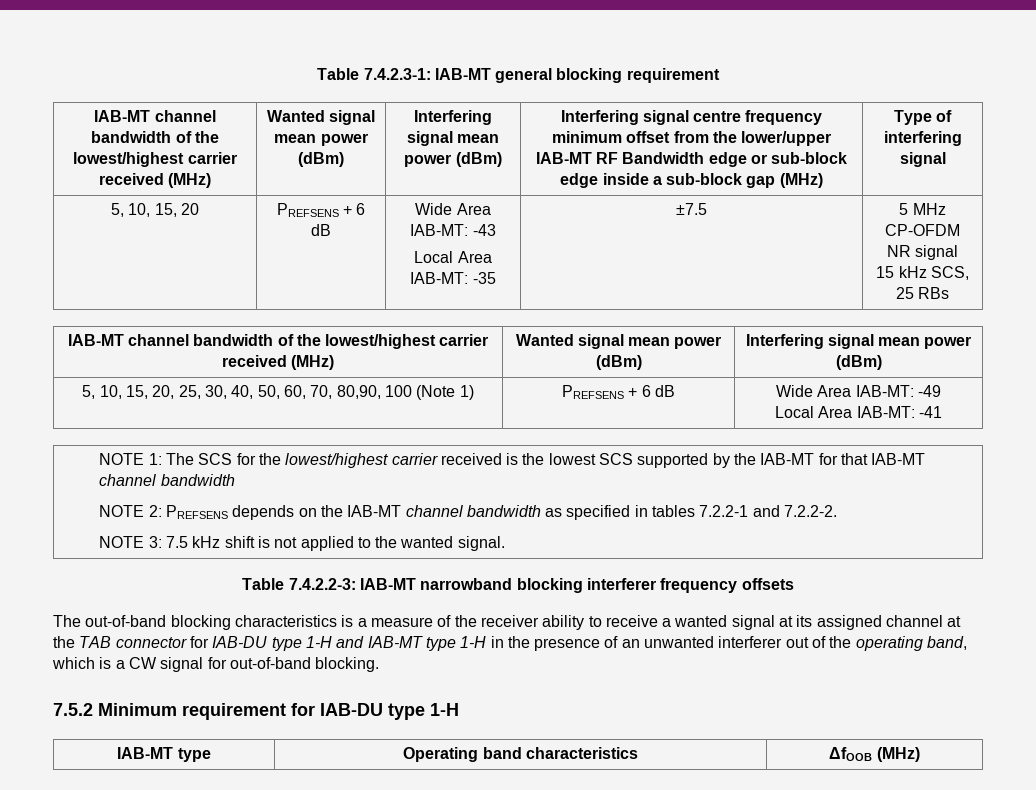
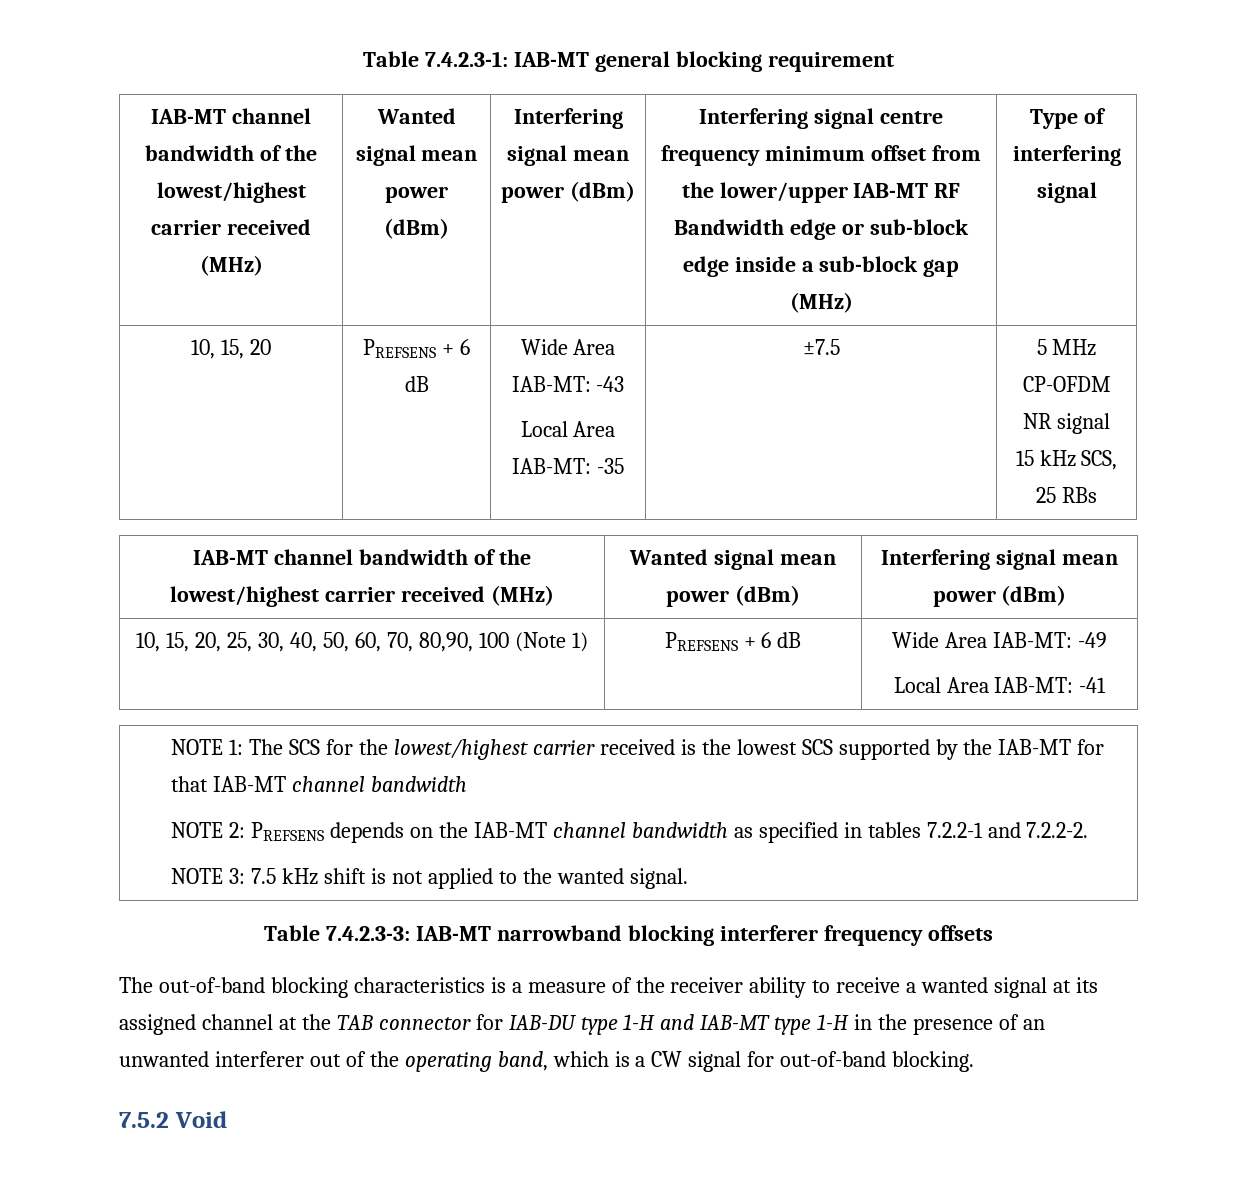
[111,203,125,217] 5, -> (1097, 192) none
[82,385,96,399] 5, -> (1067, 595) none
[288,578,356,590] 7.4.2.2-3: -> [326,926,411,941] 7.4.2.3-3:
[98,703,459,720] [117,747,211,762] [403,747,638,762] [829,747,920,762] Minimum requirement for IAB-DU type 1-H // IAB-MT type | Operating band characteristics | ΔfOOB (MHz) -> [174,1111,227,1128] Void

